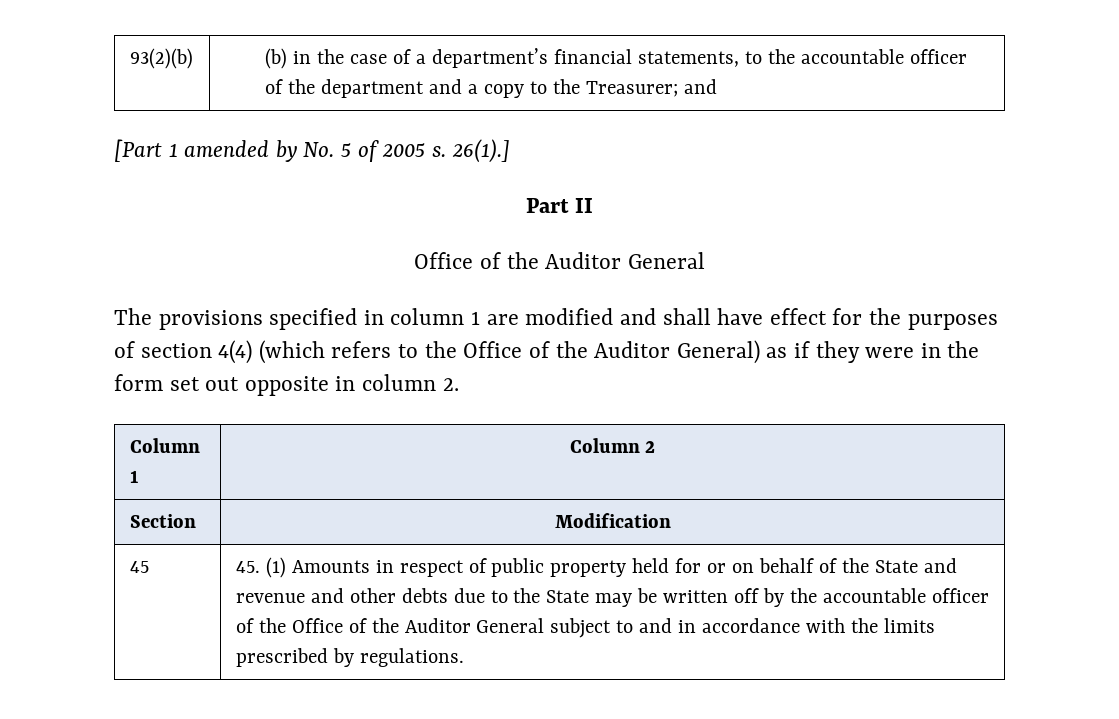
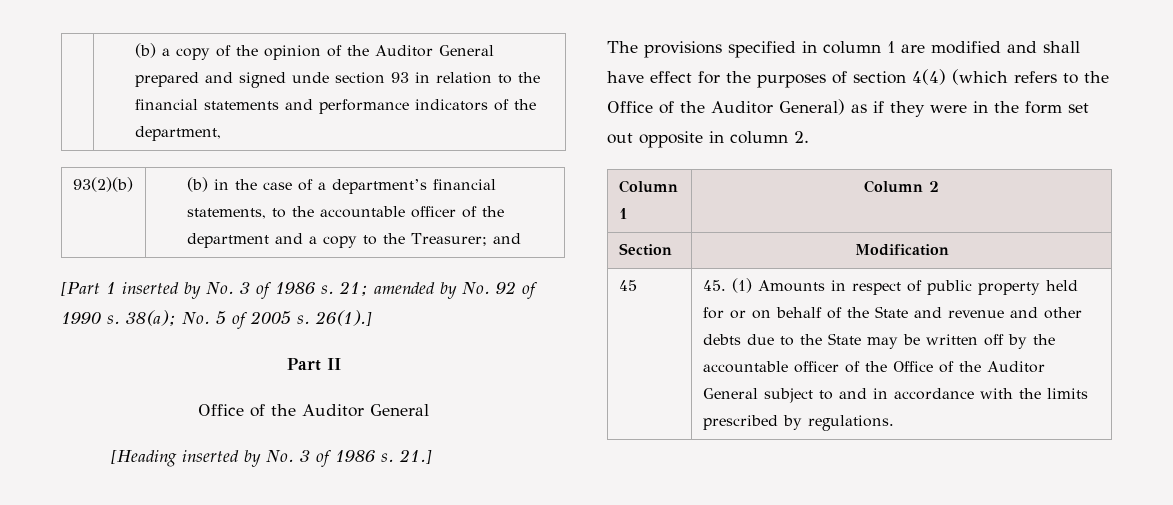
(129, 58) none -> [134,43,494,60] [134,72,540,88] [134,99,536,114] [134,126,221,141] | (b) a copy of the opinion of the Auditor General prepared and signed unde section 93 in relation to the financial statements and performance indicators of the department, //
[184,140,297,162] amended by -> [122,281,538,299] [61,310,176,326] inserted by No. 3 of 1986 s. 21; amended by No. 92 of 1990 s. 38(a);
(705, 260) none -> [111,449,433,467] // [Heading inserted by No. 3 of 1986 s. 21.]

